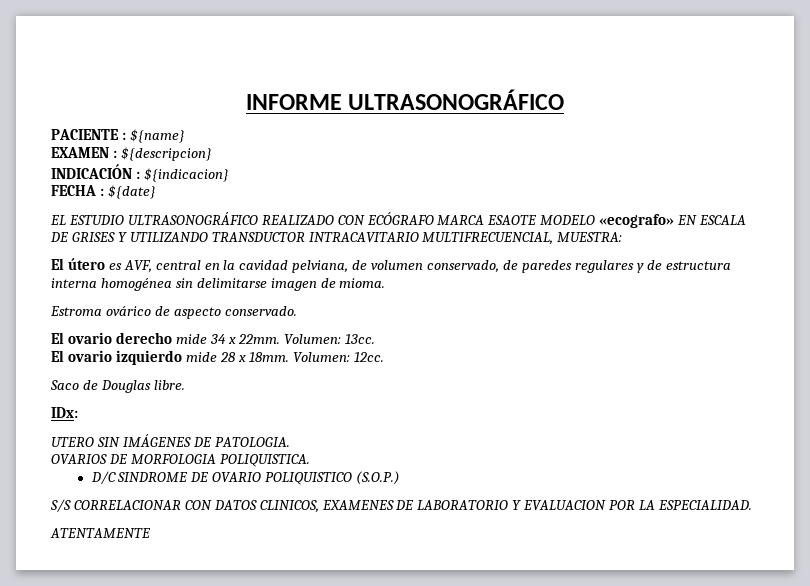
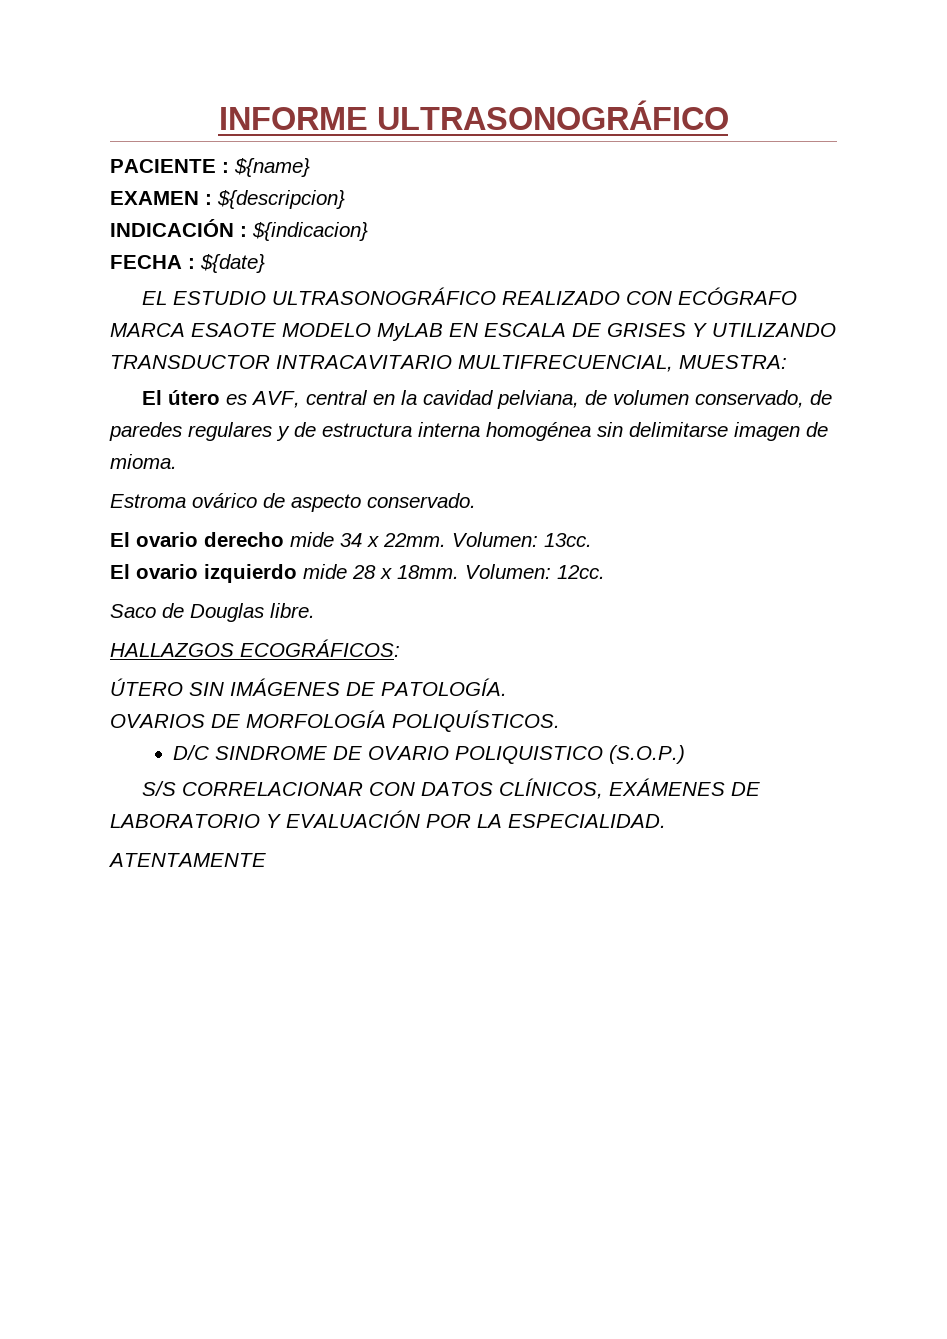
[599,214,675,228] «ecografo» -> [377,323,443,341] MyLAB
[51,407,78,418] [51,437,94,447] IDx: // UTERO -> [110,639,400,657] [110,678,183,696] HALLAZGOS ECOGRÁFICOS: // ÚTERO
[214,437,290,447] PATOLOGIA. -> [381,678,507,696] PATOLOGÍA.
[130,454,310,467] MORFOLOGIA POLIQUISTICA. -> [246,710,560,732] MORFOLOGÍA POLIQUÍSTICOS.
[259,500,394,513] CLINICOS, EXAMENES -> [498,778,725,799] CLÍNICOS, EXÁMENES
[523,500,607,511] EVALUACION -> [286,810,420,828] EVALUACIÓN

